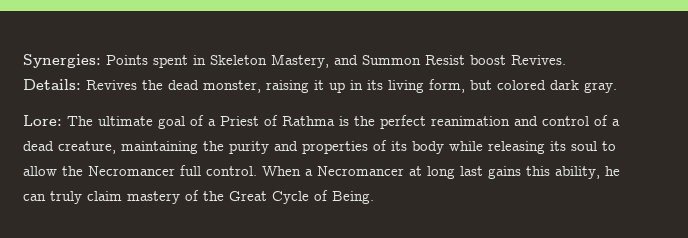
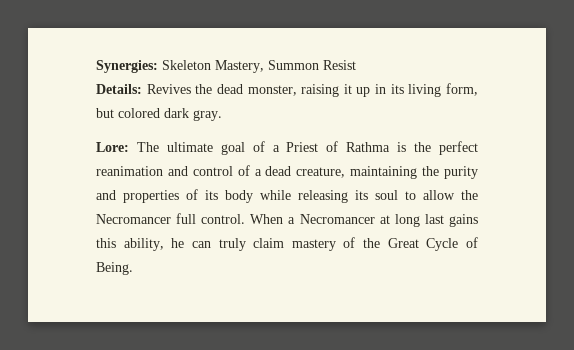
[106,55,206,68] Points spent in -> (158, 66) none
[334,55,358,65] and -> (264, 66) none
[470,55,566,65] boost Revives. -> (356, 65) none

